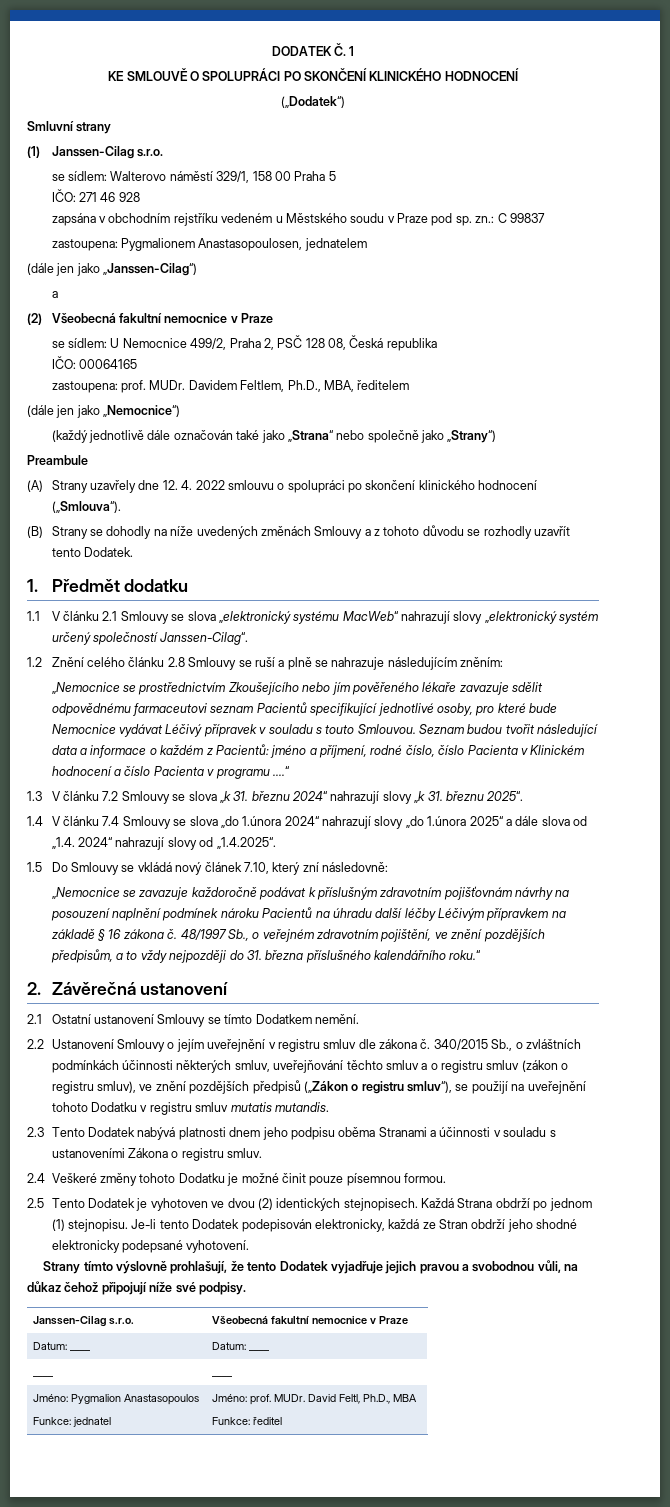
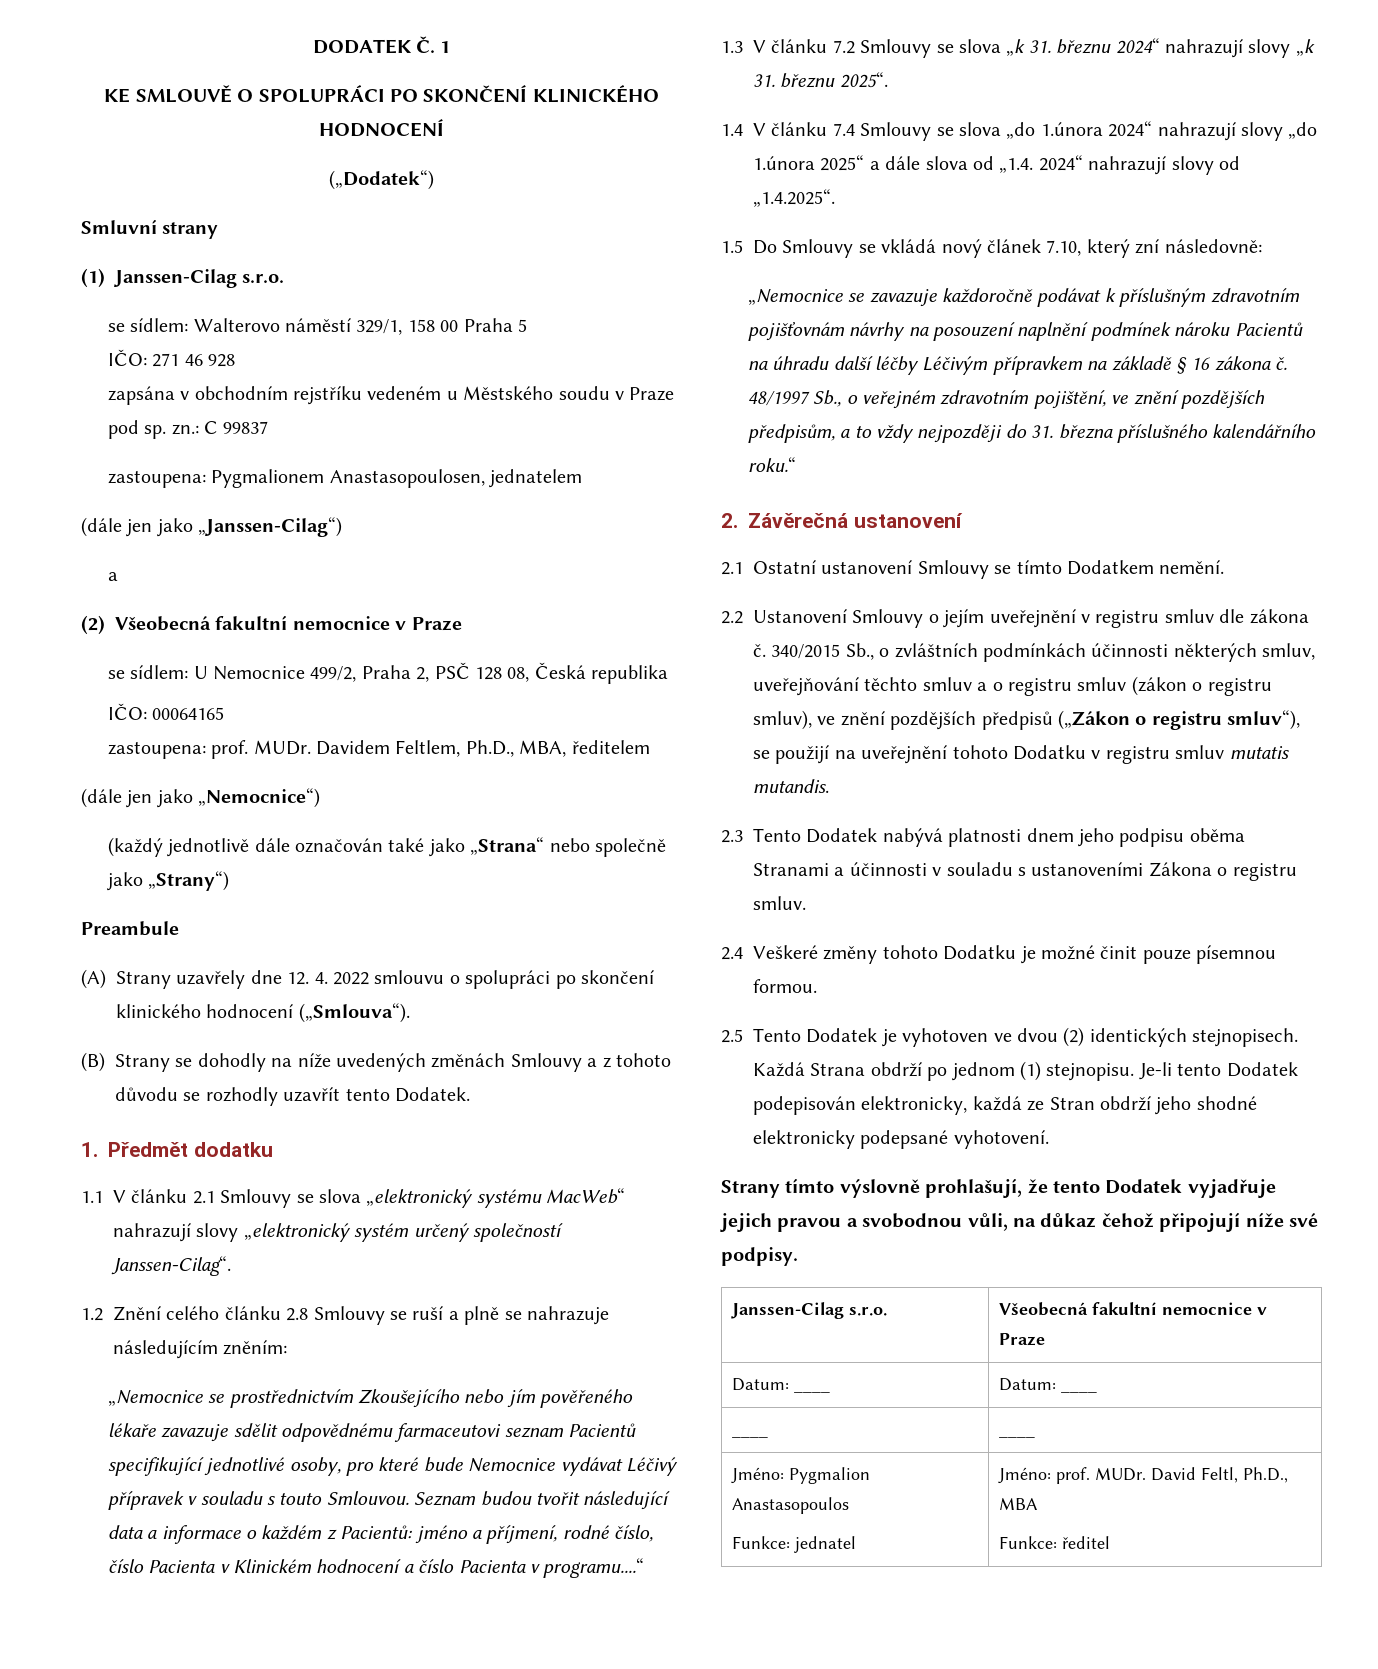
[215,766,289,779] programu ....“ -> [543,1558,645,1578] programu....“

